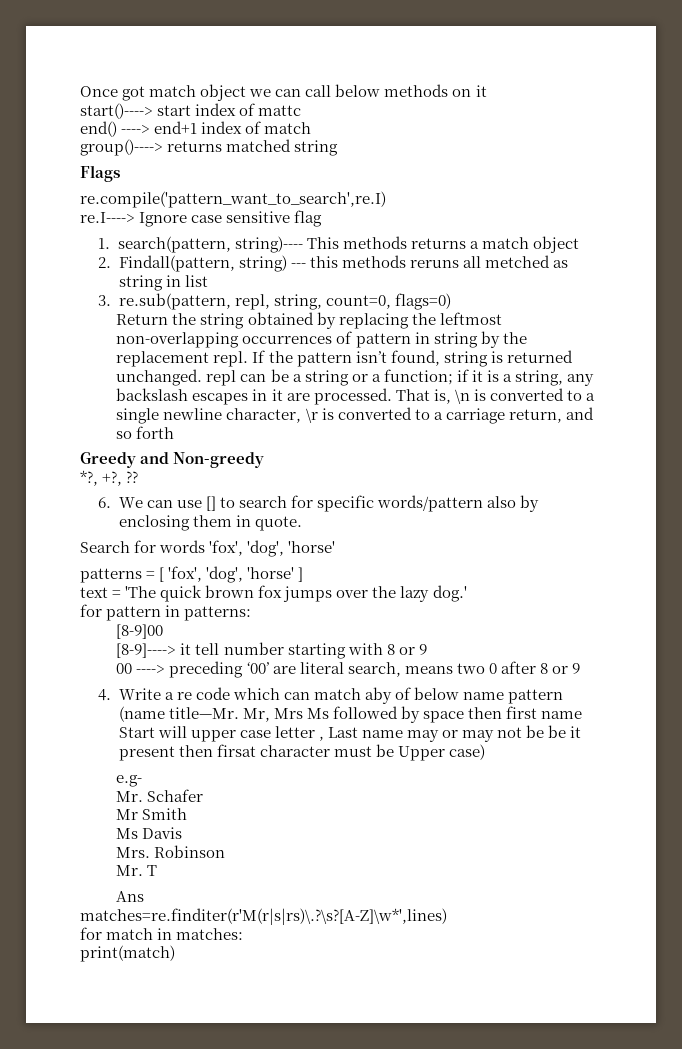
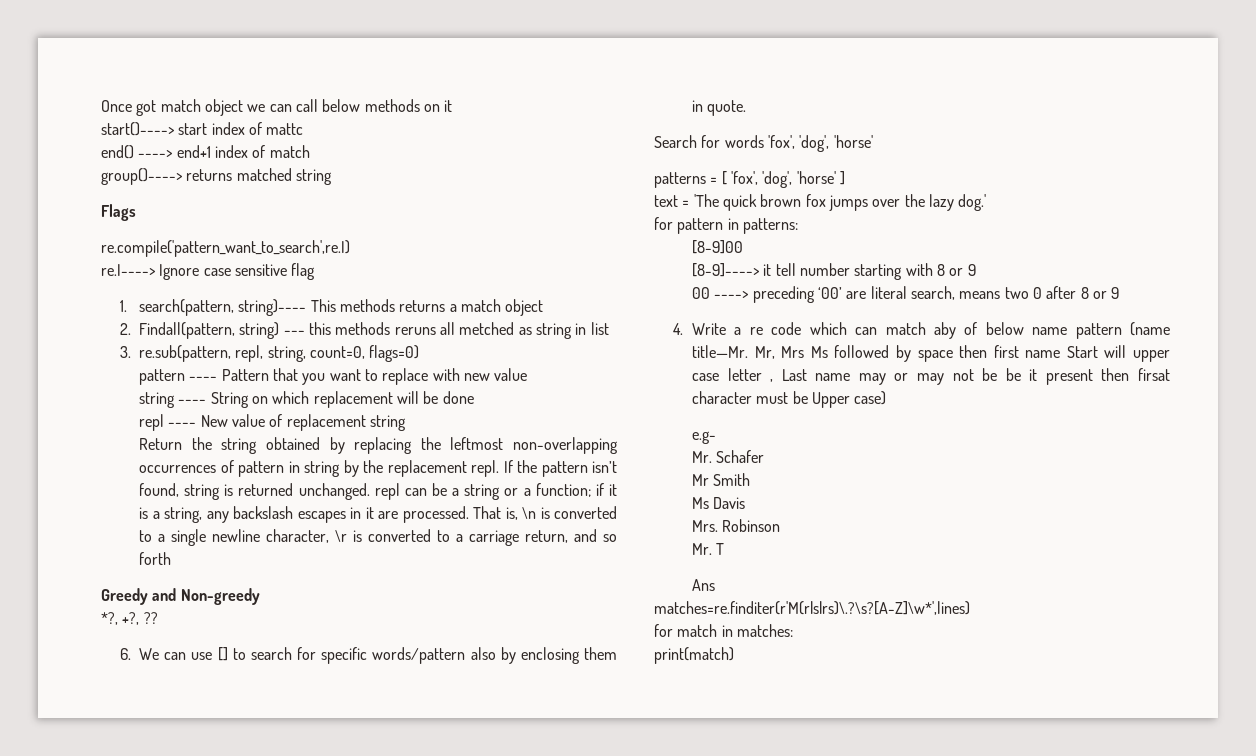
(451, 301) none -> [139,368,528,385] [139,391,474,408] [139,414,406,431] // pattern ---- Pattern that you want to replace with new value // string ---- String on which replacement will be done // repl ---- New value of replacement string

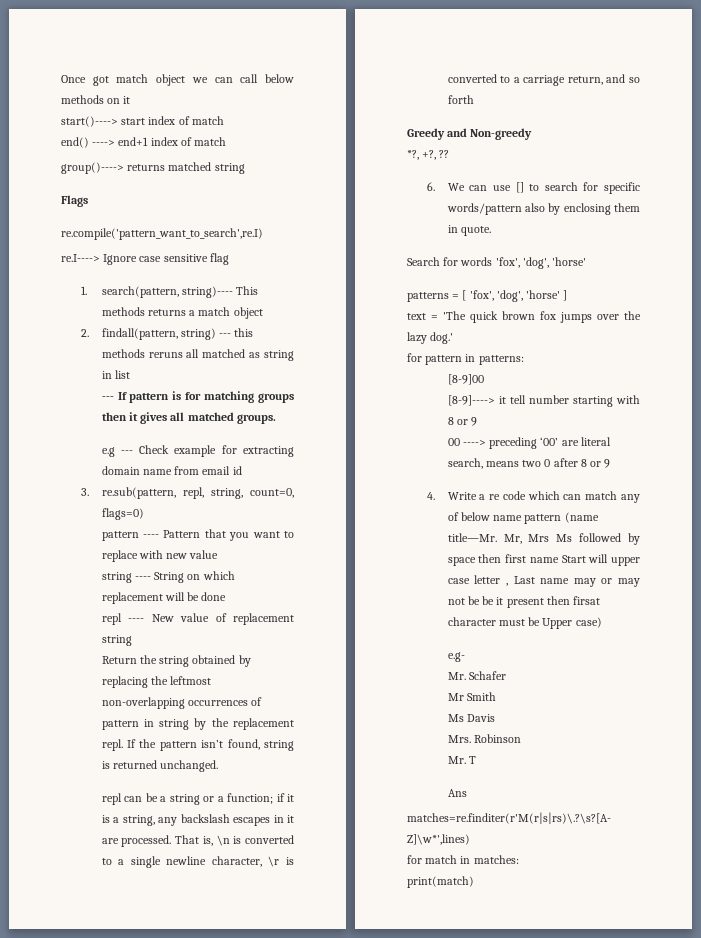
[266,123,304,135] mattc -> [191,116,224,125] match
[139,322,236,339] Findall(pattern, -> [101,328,178,340] findall(pattern,
[459,322,515,335] metched -> [202,349,246,358] matched
(609, 328) none -> [101,391,294,403] [101,412,276,424] [101,445,294,457] [101,466,242,475] // --- If pattern is for matching groups then it gives all matched groups. // e.g --- Check example for extracting domain name from email id
(370, 491) none -> (219, 766) //
[933,322,956,339] aby -> [621,494,640,503] any

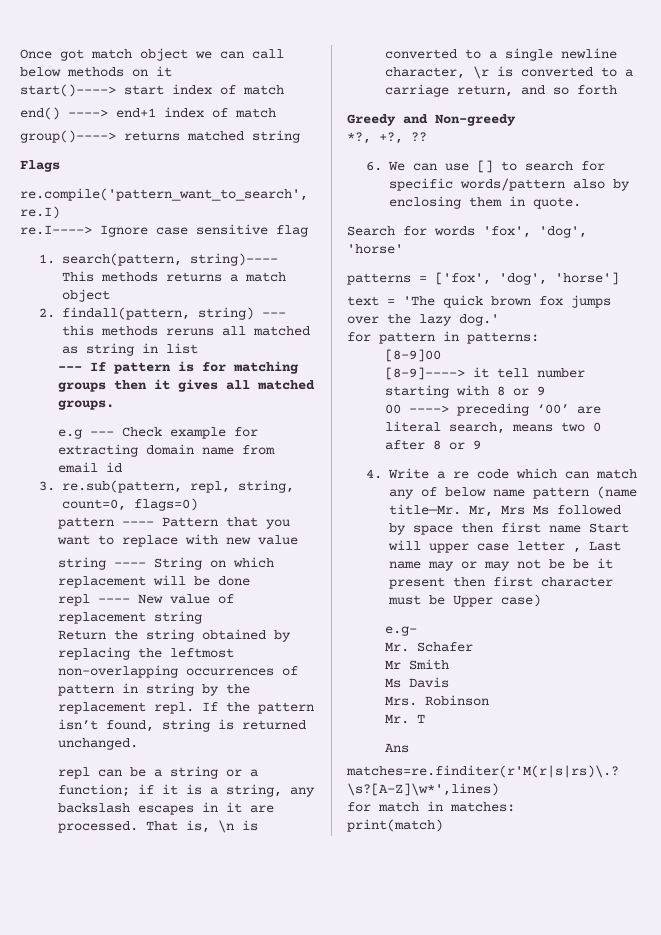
[462,290,568,302] [ 'fox', 'dog', 'horse' ] -> [435,272,619,285] ['fox', 'dog', 'horse']
[573,596,601,605] firsat -> [492,576,533,587] first

